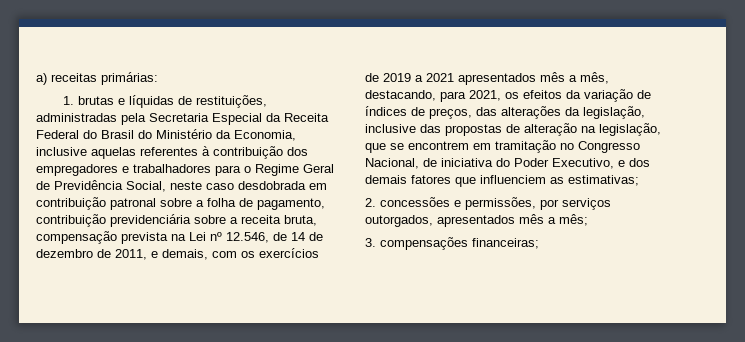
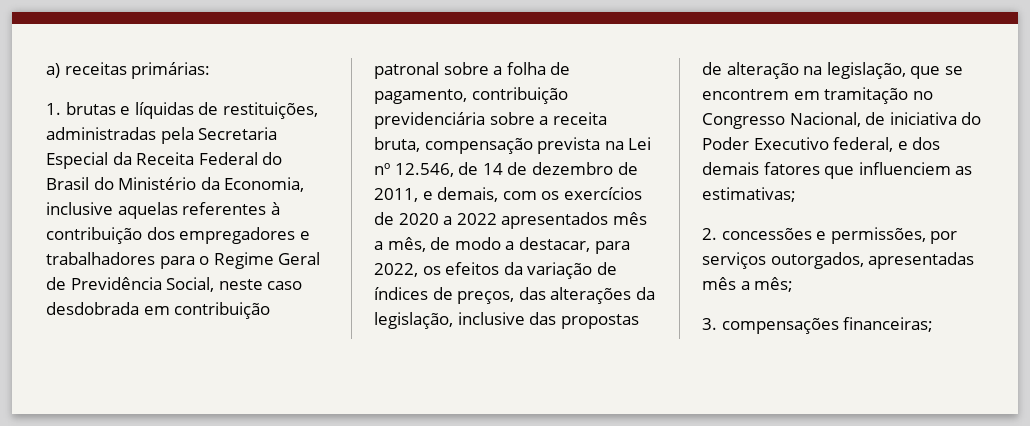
[383,73,454,82] 2019 a 2021 -> [398,213,497,225] 2020 a 2022
[365,90,501,102] destacando, para 2021, -> [430,237,630,254] [374,263,418,277] de modo a destacar, para 2022,
[552,158,614,169] Executivo, -> [753,137,894,152] Executivo federal,
[437,215,515,227] apresentados -> [868,252,975,269] apresentadas

